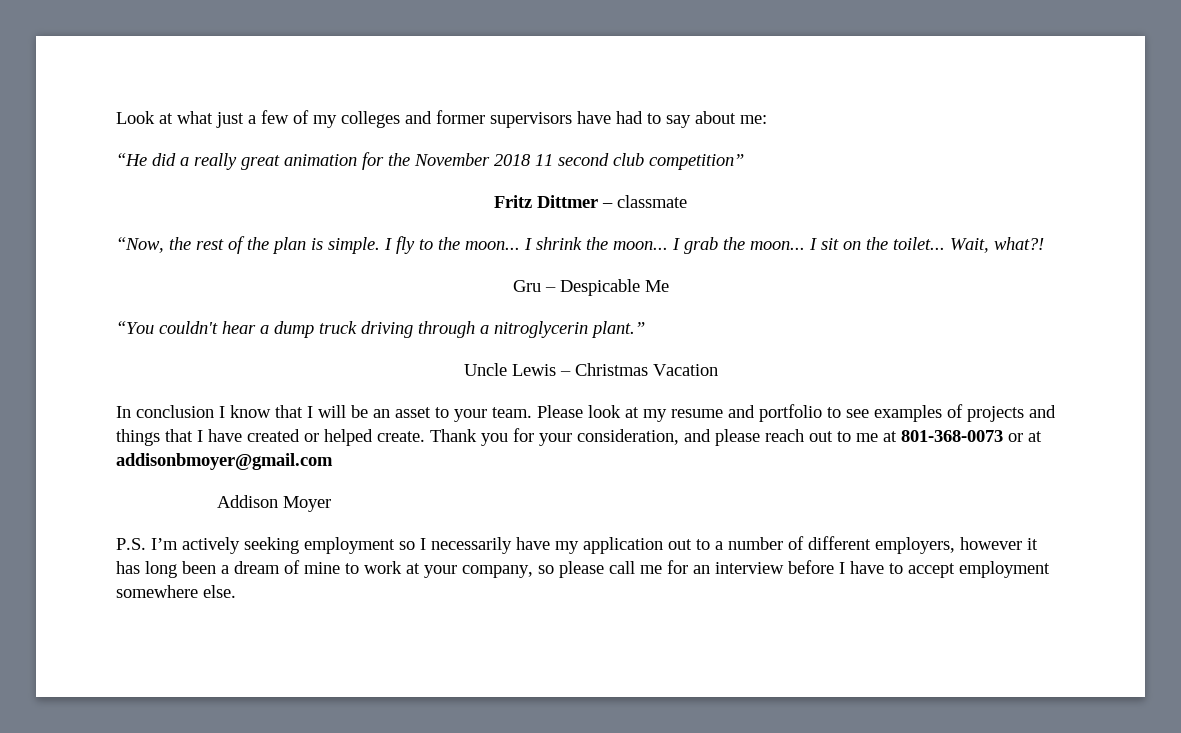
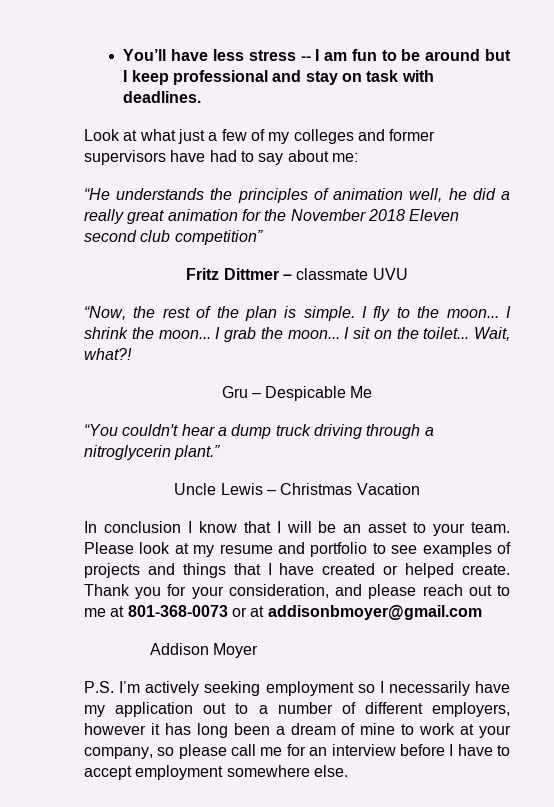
(116, 117) none -> [123,49,511,61] [123,70,434,85] [123,91,202,103] You’ll have less stress -- I am fun to be around but I keep professional and stay on task with deadlines. //
(147, 159) none -> [116,188,467,203] understands the principles of animation well, he
[535,154,553,166] 11 -> [409,209,460,221] Eleven
(687, 201) none -> [372,268,408,280] UVU

